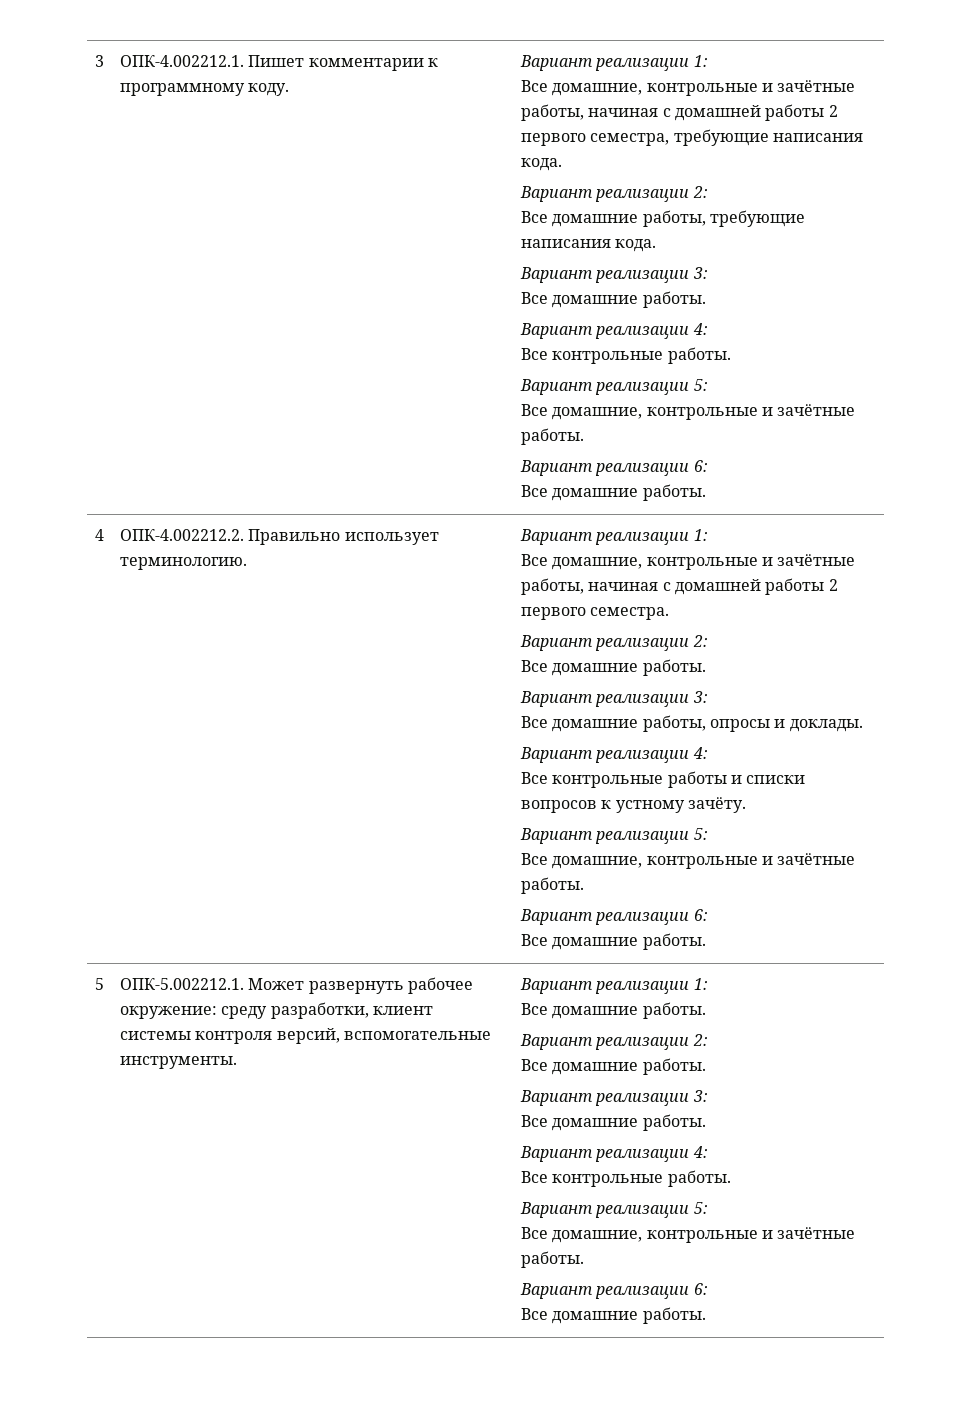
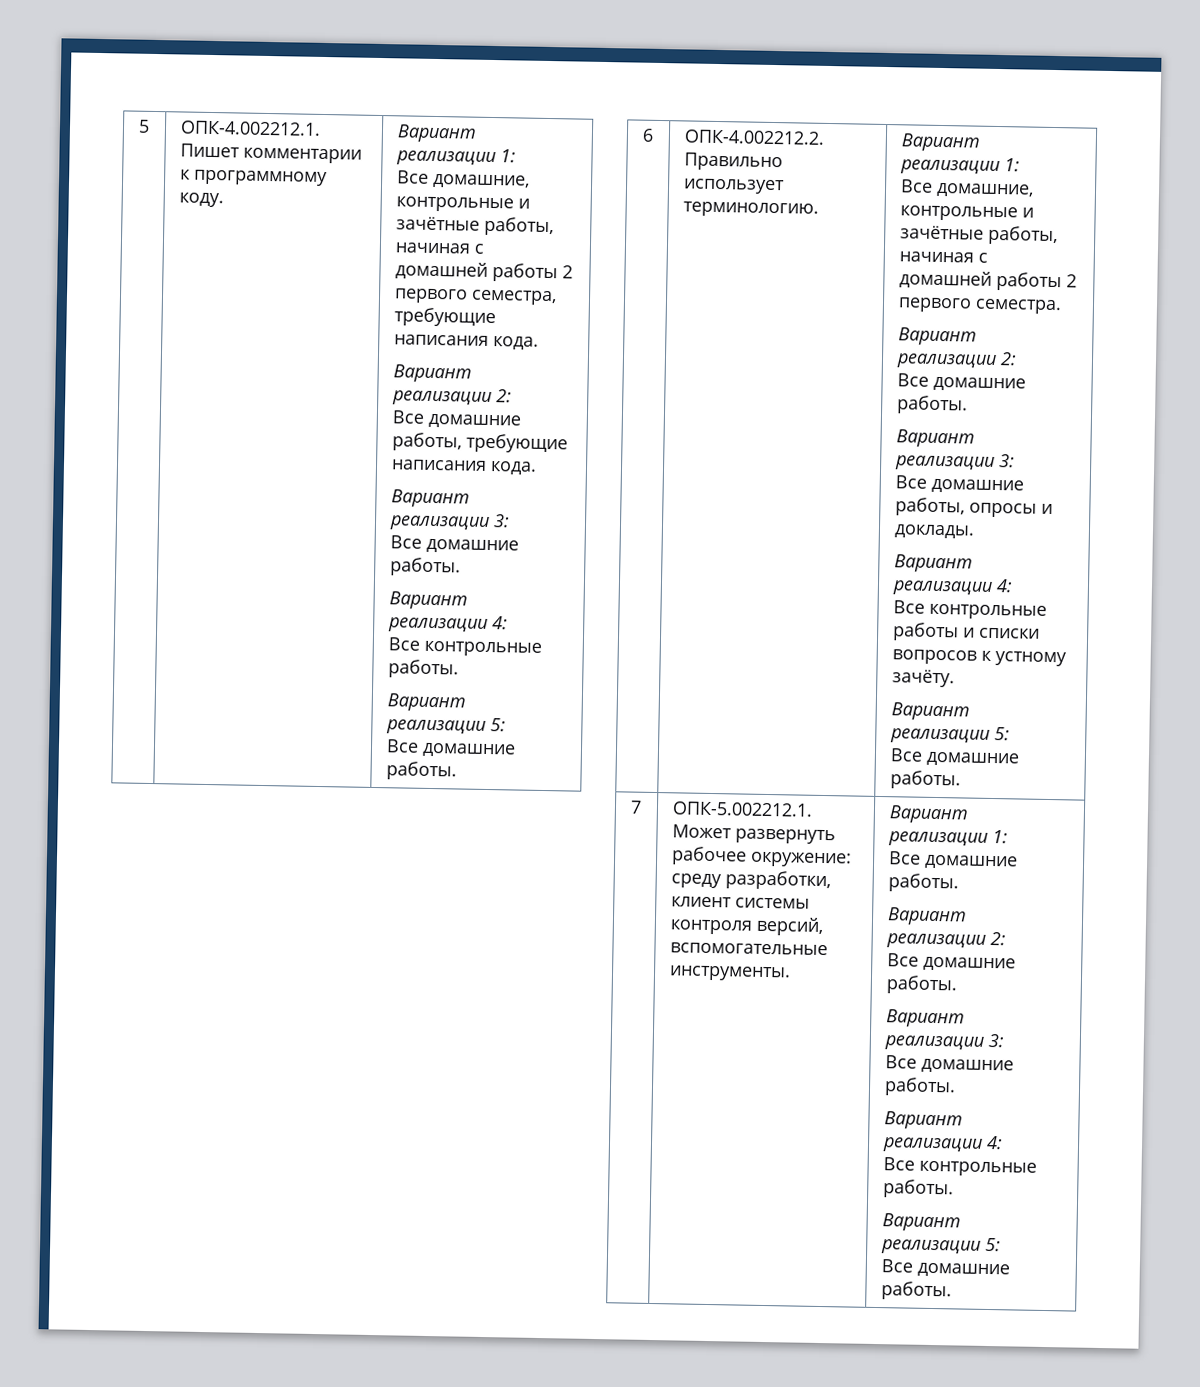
[94,55,104,67] 3 -> [137,119,150,133] 5
[520,404,856,420] [520,428,584,445] [519,460,708,476] [520,484,706,501] [94,529,104,541] // Все домашние, контрольные и зачётные работы. // Вариант реализации 6: // Все домашние работы. // 4 -> [385,739,516,758] [385,761,457,781] [641,128,654,142] // Все домашние работы. // 6
[520,853,856,869] [520,877,584,894] [519,909,708,925] [520,933,706,950] [94,978,104,990] // Все домашние, контрольные и зачётные работы. // Вариант реализации 6: // Все домашние работы. // 5 -> [889,748,1019,767] [889,770,961,790] [629,800,642,814] // Все домашние работы. // 7
[520,1227,856,1243] [520,1251,584,1268] [519,1283,708,1299] // Все домашние, контрольные и зачётные работы. // Вариант реализации 6: -> (1001, 1244) none

